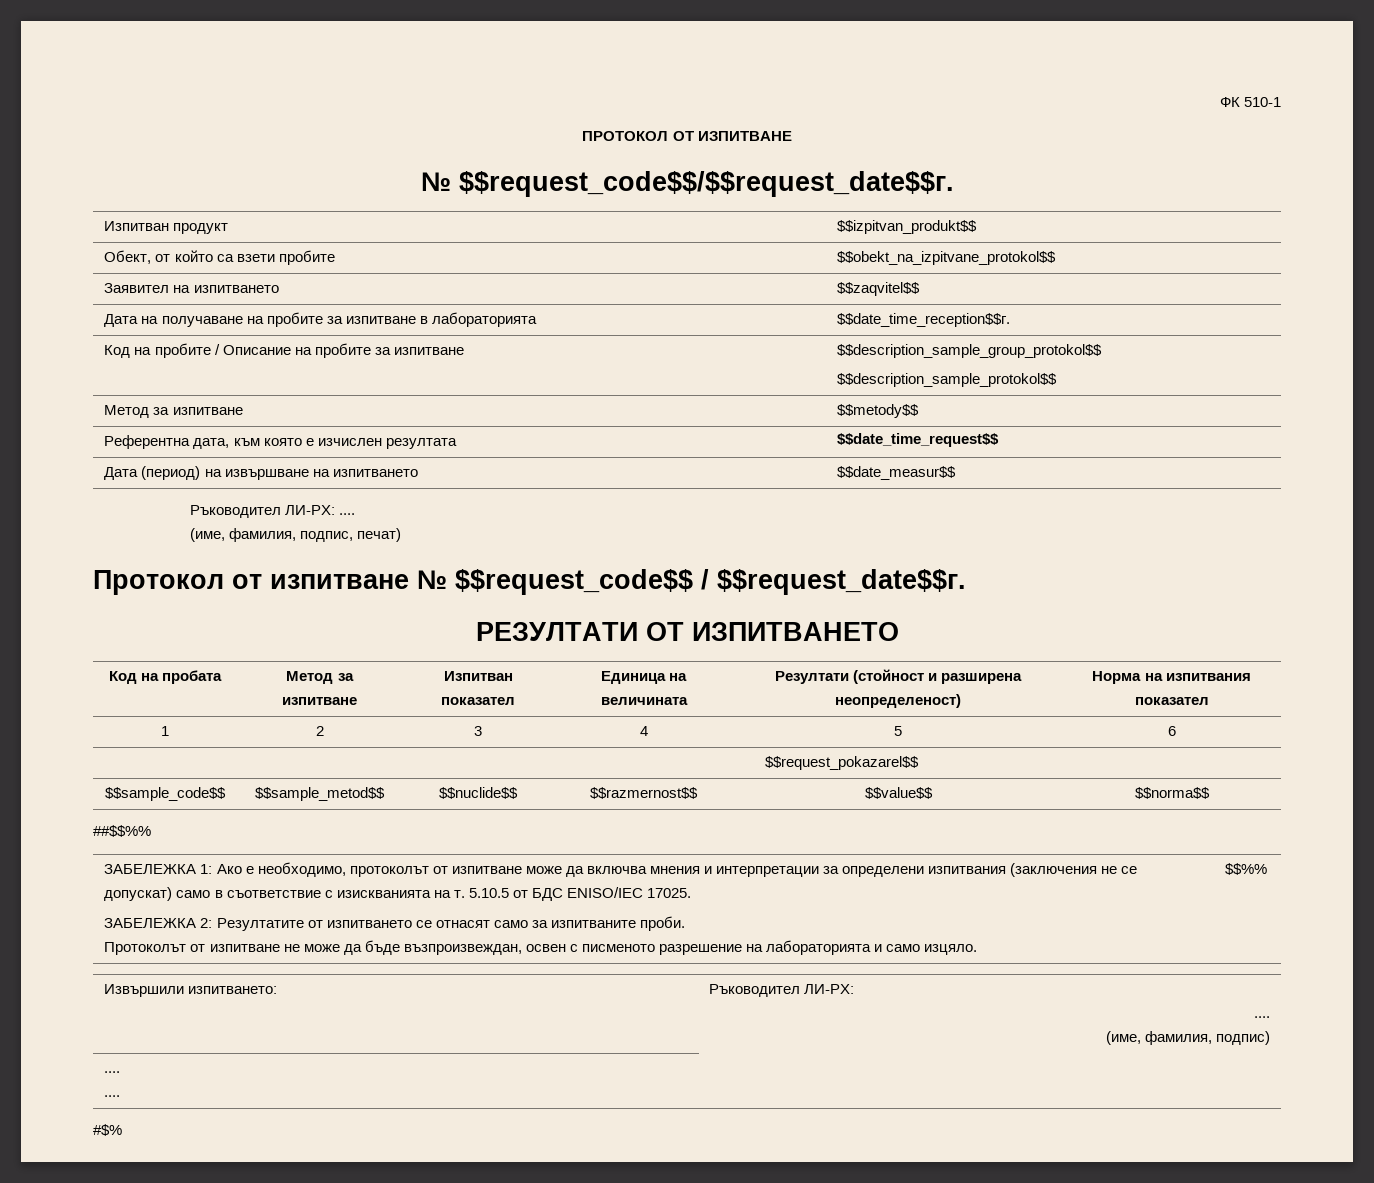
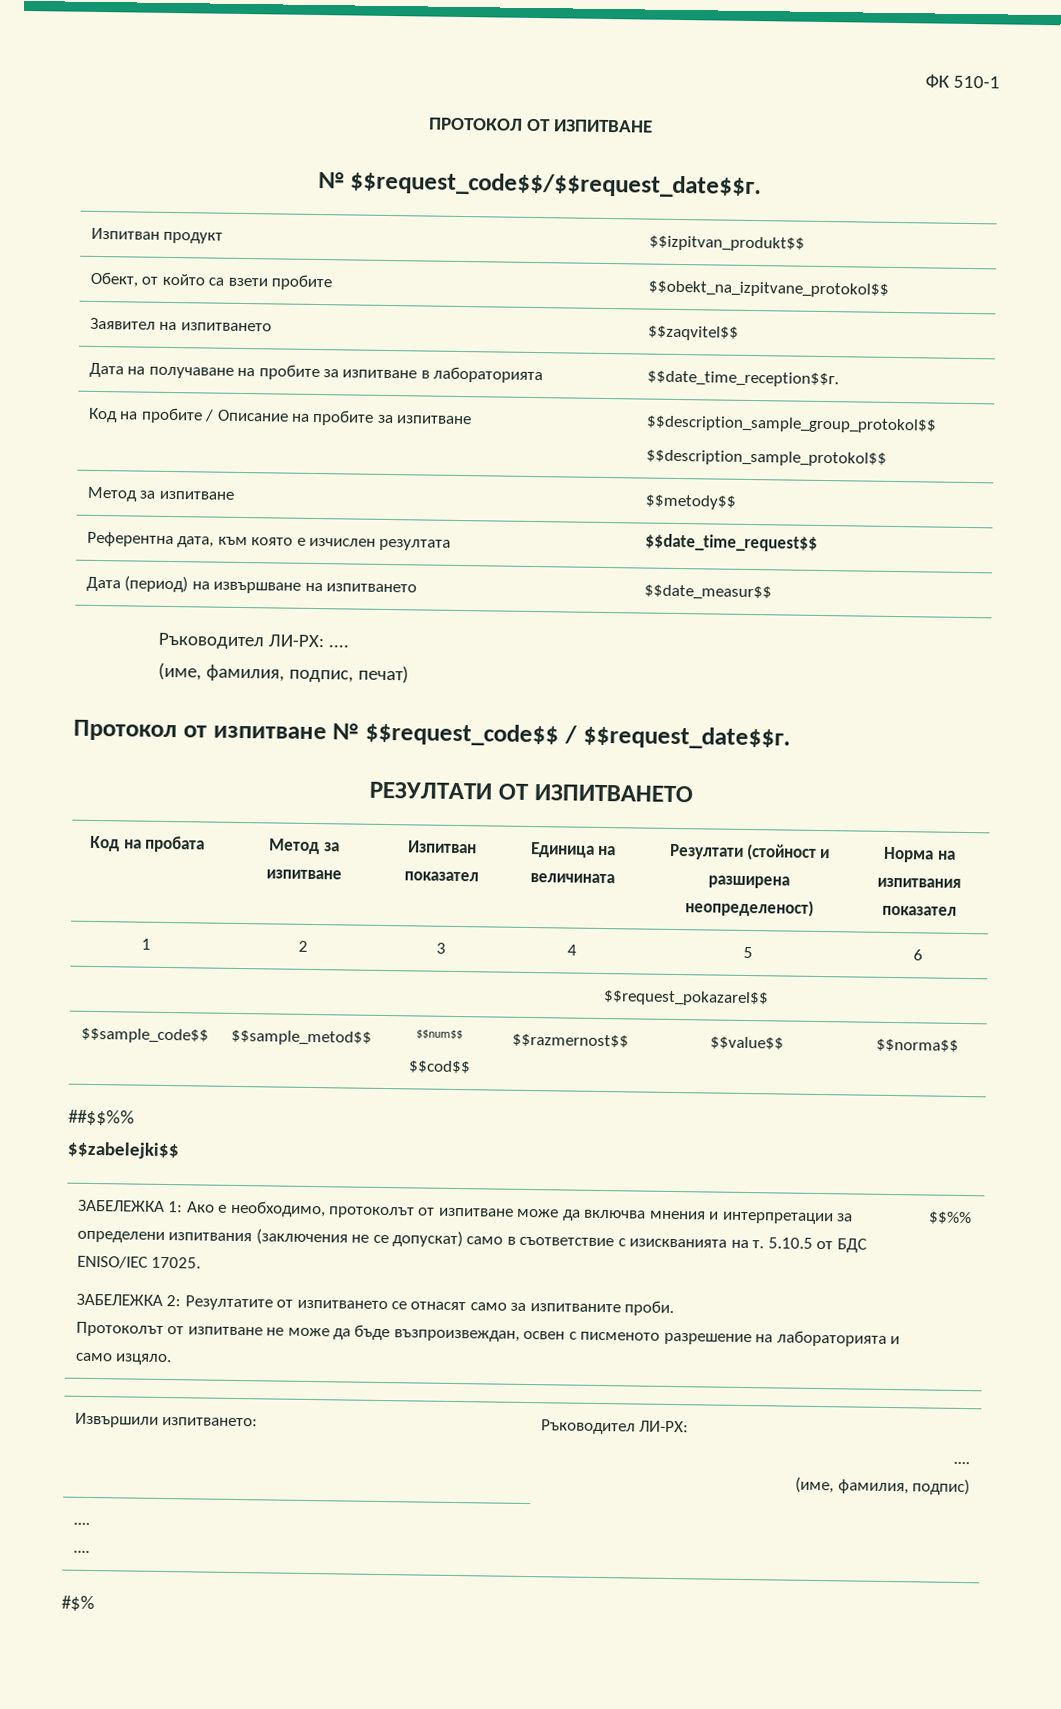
[439,787,518,799] $$nuclide$$ -> [416,1029,463,1040] [407,1060,471,1074] $$num$$ $$cod$$
(151, 831) none -> [67,1141,179,1160] // $$zabelejki$$

